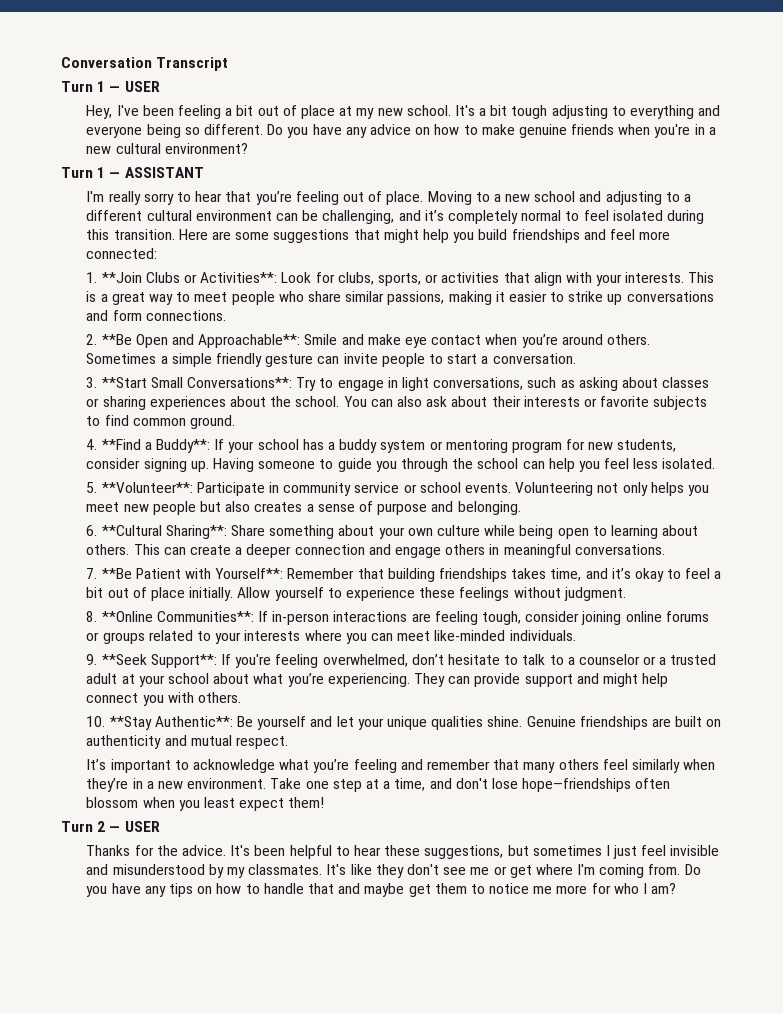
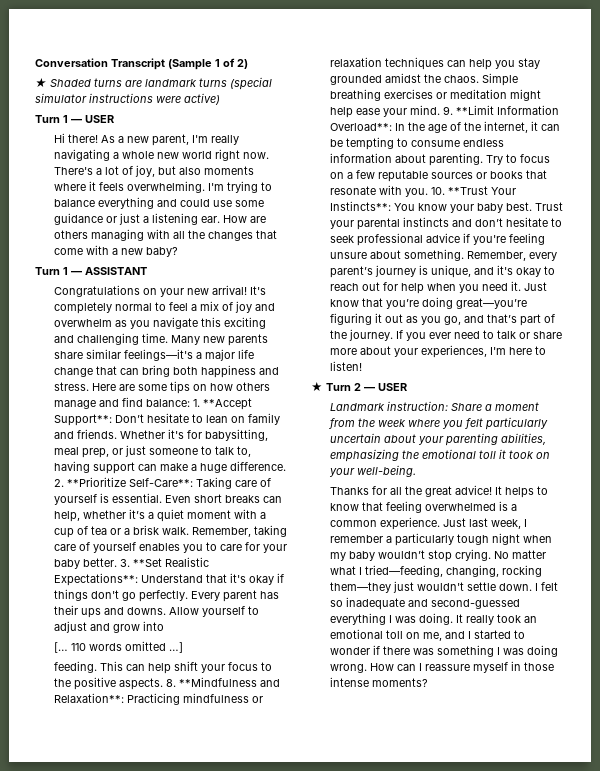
[61,81,160,92] [86,105,721,119] [86,124,716,138] [86,143,248,154] [61,167,204,178] [86,191,692,205] [86,210,704,224] [86,229,671,243] [86,248,158,259] [86,272,715,286] [86,291,714,305] [86,310,226,321] [86,334,650,348] [86,353,576,367] [86,377,710,391] [86,396,708,410] [86,415,236,429] [86,439,677,453] [86,458,716,472] [86,482,709,496] [86,501,521,515] [86,525,699,539] [86,544,665,558] [86,568,722,582] [86,587,626,601] [86,611,709,625] [86,630,576,644] [86,654,717,668] [86,673,669,687] [86,692,242,706] [86,716,722,730] [86,735,289,749] [86,759,716,773] [86,778,671,792] [86,797,325,811] [61,821,160,832] [86,845,720,859] [86,864,701,878] [86,883,677,897] // Turn 1 — USER // Hey, I've been feeling a bit out of place at my new school. It's a bit tough adjusting to everything and everyone being so different. Do you have any advice on how to make genuine friends when you're in a new cultural environment? // Turn 1 — ASSISTANT // I'm really sorry to hear that you’re feeling out of place. Moving to a new school and adjusting to a different cultural environment can be challenging, and it’s completely normal to feel isolated during this transition. Here are some suggestions that might help you build friendships and feel more connected: // 1. **Join Clubs or Activities**: Look for clubs, sports, or activities that align with your interests. This is a great way to meet people who share similar passions, making it easier to strike up conversations and form connections. // 2. **Be Open and Approachable**: Smile and make eye contact when you’re around others. Sometimes a simple friendly gesture can invite people to start a conversation. // 3. **Start Small Conversations**: Try to engage in light conversations, such as asking about classes or sharing experiences about the school. You can also ask about their interests or favorite subjects to find common ground. // 4. **Find a Buddy**: If your school has a buddy system or mentoring program for new students, consider signing up. Having someone to guide you through the school can help you feel less isolated. // 5. **Volunteer**: Participate in community service or school events. Volunteering not only helps you meet new people but also creates a sense of purpose and belonging. // 6. **Cultural Sharing**: Share something about your own culture while being open to learning about others. This can create a deeper connection and engage others in meaningful conversations. // 7. **Be Patient with Yourself**: Remember that building friendships takes time, and it’s okay to feel a bit out of place initially. Allow yourself to experience these feelings without judgment. // 8. **Online Communities**: If in-person interactions are feeling tough, consider joining online forums or groups related to your interests where you can meet like-minded individuals. // 9. **Seek Support**: If you're feeling overwhelmed, don’t hesitate to talk to a counselor or a trusted adult at your school about what you’re experiencing. They can provide support and might help connect you with others. // 10. **Stay Authentic**: Be yourself and let your unique qualities shine. Genuine friendships are built on authenticity and mutual respect. // It’s important to acknowledge what you’re feeling and remember that many others feel similarly when they’re in a new environment. Take one step at a time, and don't lose hope—friendships often blossom when you least expect them! // Turn 2 — USER // Thanks for the advice. It's been helpful to hear these suggestions, but sometimes I just feel invisible and misunderstood by my classmates. It's like they don't see me or get where I'm coming from. Do you have any tips on how to handle that and maybe get them to notice me more for who I am? -> [168,58,248,70] [35,77,272,90] [35,93,220,105] [35,115,114,123] [54,133,240,146] [54,149,270,161] [54,165,255,177] [54,181,273,193] [54,197,265,209] [54,213,267,225] [54,229,278,241] [54,245,179,257] [35,267,147,275] [54,285,267,297] [54,301,276,314] [54,317,267,329] [54,333,269,346] [54,349,255,361] [54,365,280,378] [54,381,271,394] [54,397,253,410] [54,413,281,426] [54,429,269,441] [54,445,252,458] [54,461,287,474] [54,477,272,489] [54,493,283,505] [54,509,267,522] [54,525,288,538] [54,542,288,553] [54,557,210,569] [54,573,285,586] [54,589,280,602] [54,605,260,618] [54,621,165,633] [54,641,184,653] [54,661,273,674] [54,677,281,690] [54,693,264,705] [330,57,541,70] [330,73,519,86] [330,89,542,101] [330,105,560,118] [330,121,561,133] [330,137,505,150] [330,153,551,166] [330,170,548,182] [330,185,517,197] [330,201,564,213] [330,217,563,230] [330,233,546,246] [330,249,558,261] [330,265,556,278] [330,281,548,294] [330,297,528,309] [330,313,556,326] [330,329,563,341] [330,345,547,358] [330,361,363,371] [311,381,407,391] [330,401,540,411] [329,417,549,430] [330,433,547,446] [330,449,551,462] [329,465,417,477] [330,485,549,498] [330,501,518,513] [330,517,528,530] [330,533,553,546] [330,549,547,562] [330,565,543,577] [330,581,559,593] [330,597,521,610] [330,613,538,625] [330,629,526,641] [330,645,559,657] [330,661,555,673] [330,677,429,687] (Sample 1 of 2) // ★ Shaded turns are landmark turns (special simulator instructions were active) // Turn 1 — USER // Hi there! As a new parent, I'm really navigating a whole new world right now. There's a lot of joy, but also moments where it feels overwhelming. I'm trying to balance everything and could use some guidance or just a listening ear. How are others managing with all the changes that come with a new baby? // Turn 1 — ASSISTANT // Congratulations on your new arrival! It's completely normal to feel a mix of joy and overwhelm as you navigate this exciting and challenging time. Many new parents share similar feelings—it's a major life change that can bring both happiness and stress. Here are some tips on how others manage and find balance: 1. **Accept Support**: Don’t hesitate to lean on family and friends. Whether it's for babysitting, meal prep, or just someone to talk to, having support can make a huge difference. 2. **Prioritize Self-Care**: Taking care of yourself is essential. Even short breaks can help, whether it’s a quiet moment with a cup of tea or a brisk walk. Remember, taking care of yourself enables you to care for your baby better. 3. **Set Realistic Expectations**: Understand that it's okay if things don't go perfectly. Every parent has their ups and downs. Allow yourself to adjust and grow into // [… 110 words omitted …] // feeding. This can help shift your focus to the positive aspects. 8. **Mindfulness and Relaxation**: Practicing mindfulness or relaxation techniques can help you stay grounded amidst the chaos. Simple breathing exercises or meditation might help ease your mind. 9. **Limit Information Overload**: In the age of the internet, it can be tempting to consume endless information about parenting. Try to focus on a few reputable sources or books that resonate with you. 10. **Trust Your Instincts**: You know your baby best. Trust your parental instincts and don’t hesitate to seek professional advice if you're feeling unsure about something. Remember, every parent’s journey is unique, and it's okay to reach out for help when you need it. Just know that you’re doing great—you’re figuring it out as you go, and that’s part of the journey. If you ever need to talk or share more about your experiences, I'm here to listen! // ★ Turn 2 — USER // Landmark instruction: Share a moment from the week where you felt particularly uncertain about your parenting abilities, emphasizing the emotional toll it took on your well-being. // Thanks for all the great advice! It helps to know that feeling overwhelmed is a common experience. Just last week, I remember a particularly tough night when my baby wouldn’t stop crying. No matter what I tried—feeding, changing, rocking them—they just wouldn't settle down. I felt so inadequate and second-guessed everything I was doing. It really took an emotional toll on me, and I started to wonder if there was something I was doing wrong. How can I reassure myself in those intense moments?

